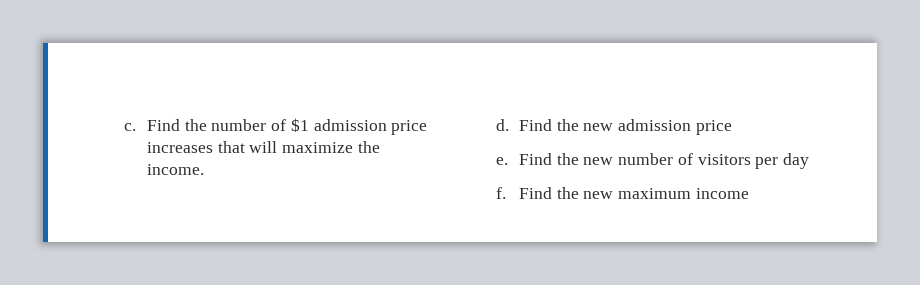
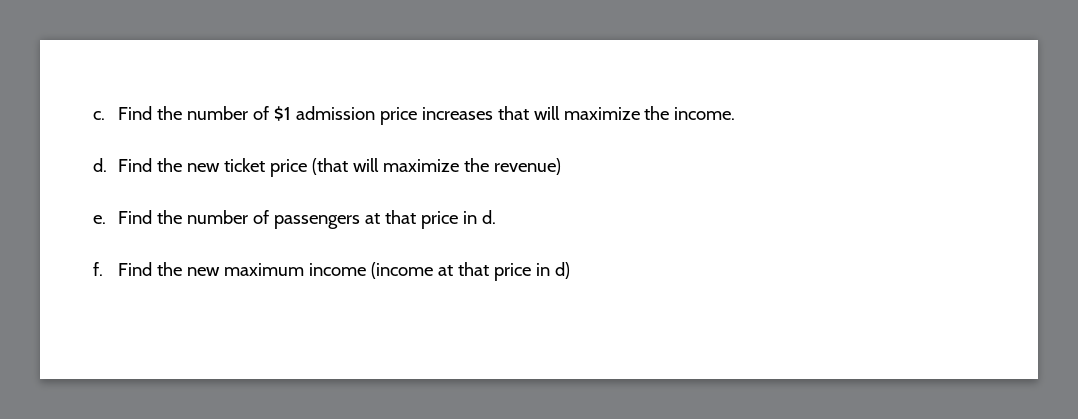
[618,119,732,135] admission price -> [223,158,561,177] ticket price (that will maximize the revenue)
[583,153,809,169] new number of visitors per day -> [186,210,496,229] number of passengers at that price in d.
(749, 193) none -> [370,262,570,281] (income at that price in d)

